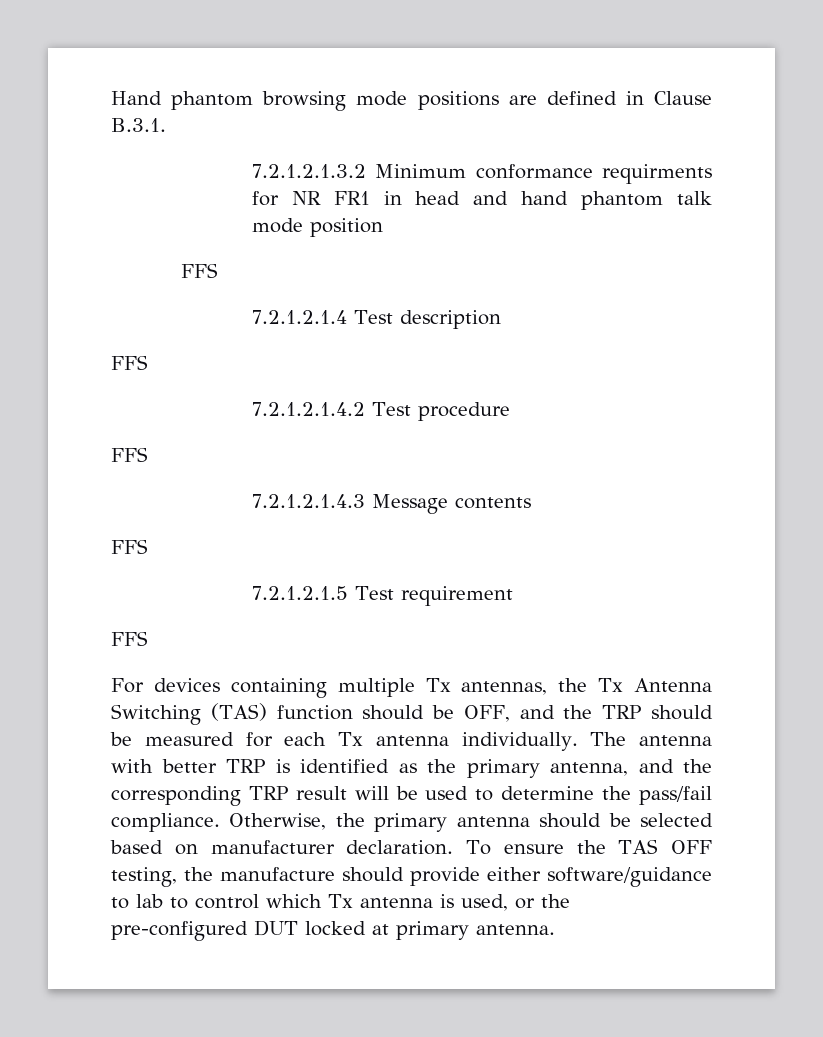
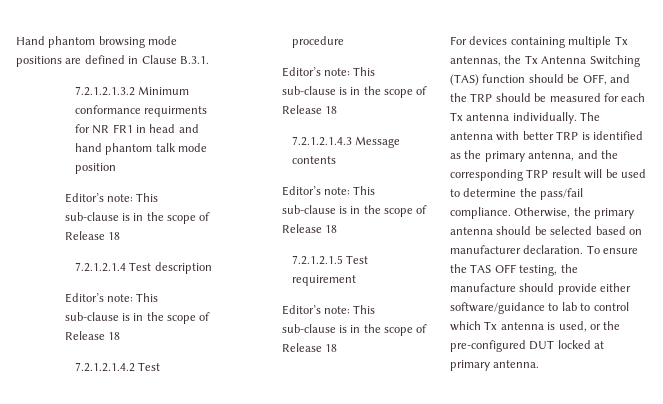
[181,263,219,278] [251,310,501,329] [111,355,148,370] [251,402,510,421] [111,447,148,462] [251,494,531,514] [111,539,148,554] [251,586,513,606] [111,631,148,646] FFS // 7.2.1.2.1.4 Test description // FFS // 7.2.1.2.1.4.2 Test procedure // FFS // 7.2.1.2.1.4.3 Message contents // FFS // 7.2.1.2.1.5 Test requirement // FFS -> [64,193,159,203] [64,212,211,224] [64,231,120,240] [74,262,212,274] [64,293,159,303] [64,312,211,324] [64,331,120,340] [74,362,161,372] [291,36,344,48] [281,67,376,77] [281,86,428,98] [281,105,337,114] [291,136,401,148] [291,156,336,164] [281,186,376,196] [281,205,428,217] [281,224,337,233] [291,255,369,265] [291,275,356,286] [281,305,376,315] [281,324,428,336] [281,343,337,352] Editor’s note: This sub-clause is in the scope of Release 18 // 7.2.1.2.1.4 Test description // Editor’s note: This sub-clause is in the scope of Release 18 // 7.2.1.2.1.4.2 Test procedure // Editor’s note: This sub-clause is in the scope of Release 18 // 7.2.1.2.1.4.3 Message contents // Editor’s note: This sub-clause is in the scope of Release 18 // 7.2.1.2.1.5 Test requirement // Editor’s note: This sub-clause is in the scope of Release 18

